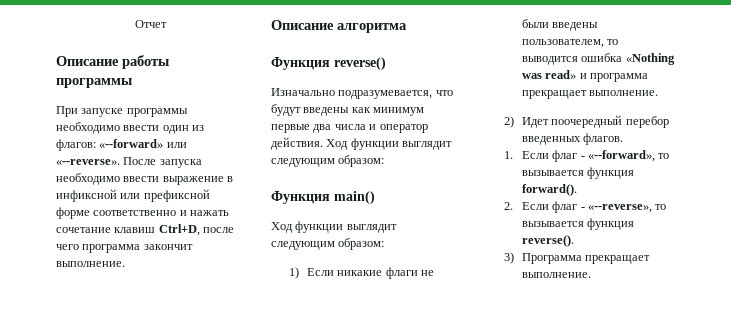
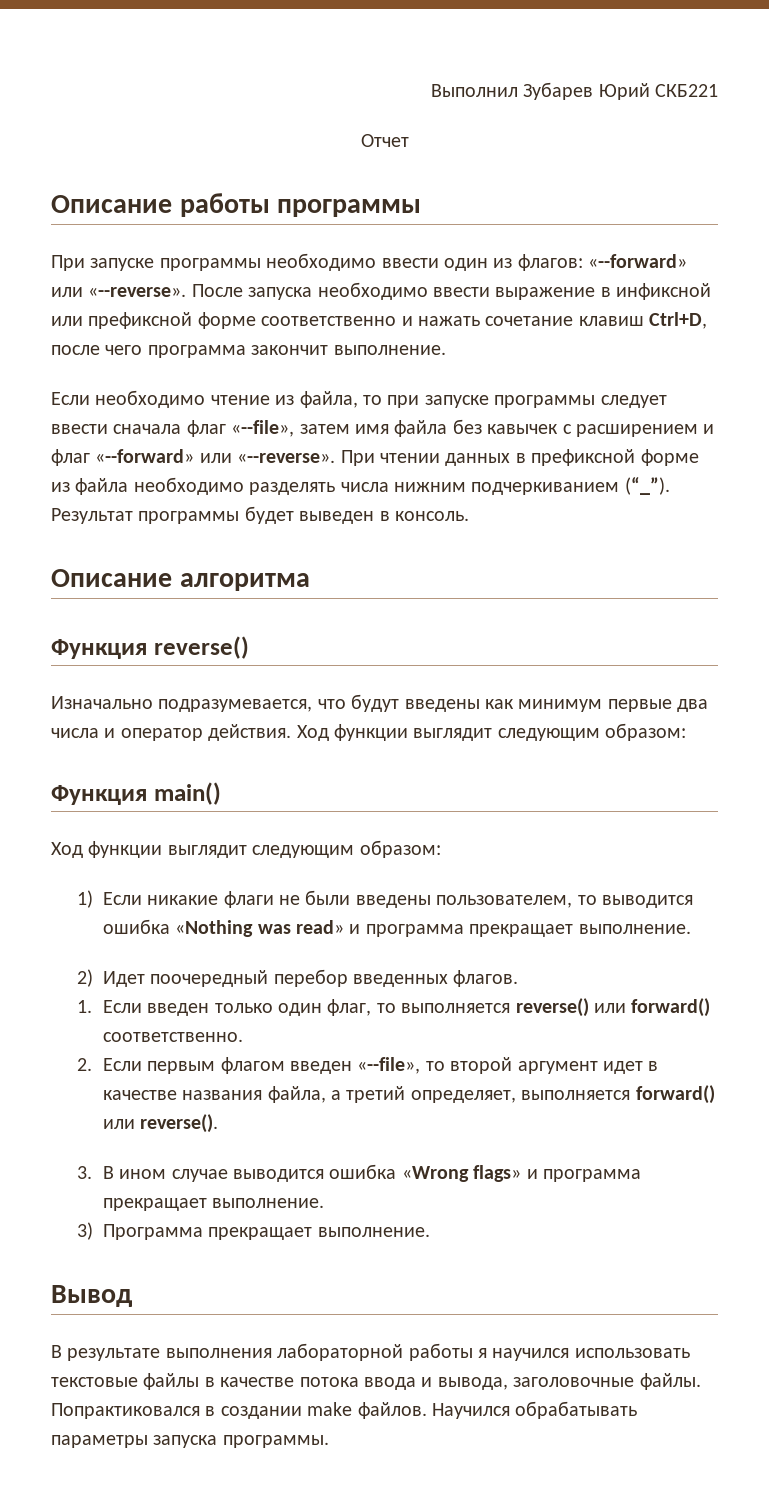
(135, 24) none -> [430,82,718,100] Выполнил Зубарев Юрий СКБ221 //
(125, 264) none -> [51,390,667,408] [51,419,715,437] [51,449,699,466] [51,477,670,495] [51,506,469,524] // Если необходимо чтение из файла, то при запуске программы следует ввести сначала флаг «--file», затем имя файла без кавычек с расширением и флаг «--forward» или «--reverse». При чтении данных в префиксной форме из файла необходимо разделять числа нижним подчеркиванием (“_”). Результат программы будет выведен в консоль.
[552,150,670,162] [521,167,635,179] [521,184,577,196] [503,201,667,213] [521,218,635,230] [521,235,574,247] [503,252,651,264] [521,272,591,278] флаг - «--forward», то вызывается функция forward(). // 2. Если флаг - «--reverse», то вызывается функция reverse(). // 3) Программа прекращает выполнение. -> [147,998,711,1017] [102,1032,243,1042] [76,1057,659,1074] [102,1085,715,1104] [102,1114,219,1133] [76,1164,641,1182] [102,1198,325,1211] [76,1222,430,1240] [51,1285,132,1307] [51,1343,690,1361] [51,1373,701,1390] [51,1401,638,1419] [51,1435,329,1448] введен только один флаг, то выполняется reverse() или forward() соответственно. // 2. Если первым флагом введен «--file», то второй аргумент идет в качестве названия файла, а третий определяет, выполняется forward() или reverse(). // 3. В ином случае выводится ошибка «Wrong flags» и программа прекращает выполнение. // 3) Программа прекращает выполнение. // Вывод // В результате выполнения лабораторной работы я научился использовать текстовые файлы в качестве потока ввода и вывода, заголовочные файлы. Попрактиковался в создании make файлов. Научился обрабатывать параметры запуска программы.

